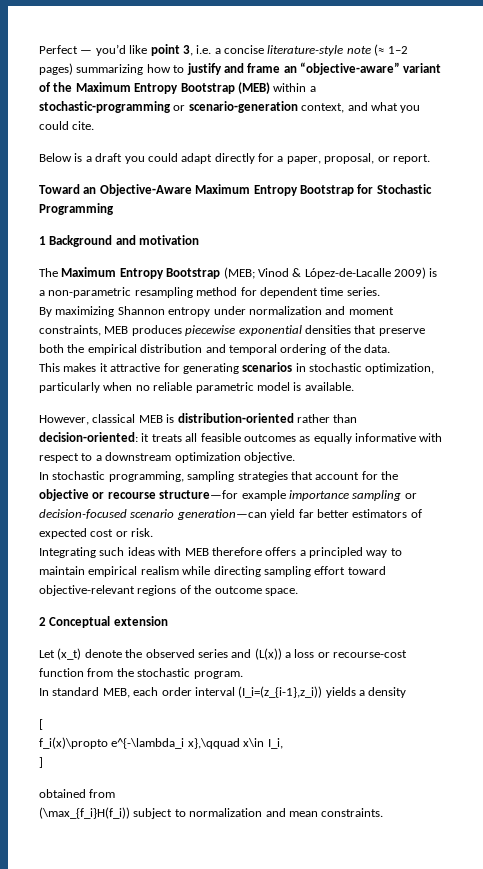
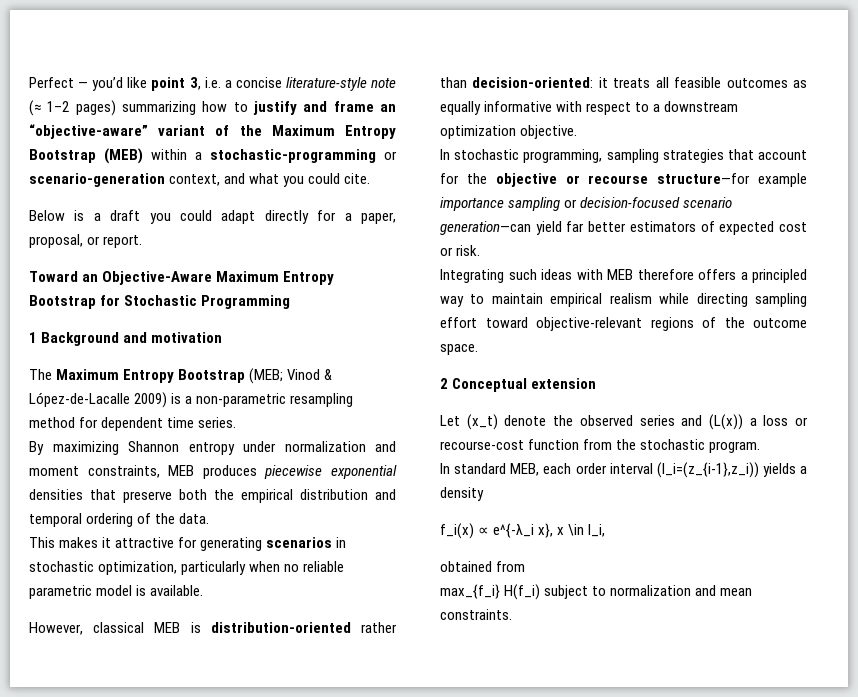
[39,719,43,730] [39,737,265,749] [ // f_i(x)\propto e^{-\lambda_i x},\qquad x\in -> [440,523,585,539] f_i(x) ∝ e^{-λ_i x}, x \in
[39,757,43,768] // ] -> (606, 530) none
[39,807,130,819] (\max_{f_i}H(f_i)) -> [440,584,541,600] max_{f_i} H(f_i)

